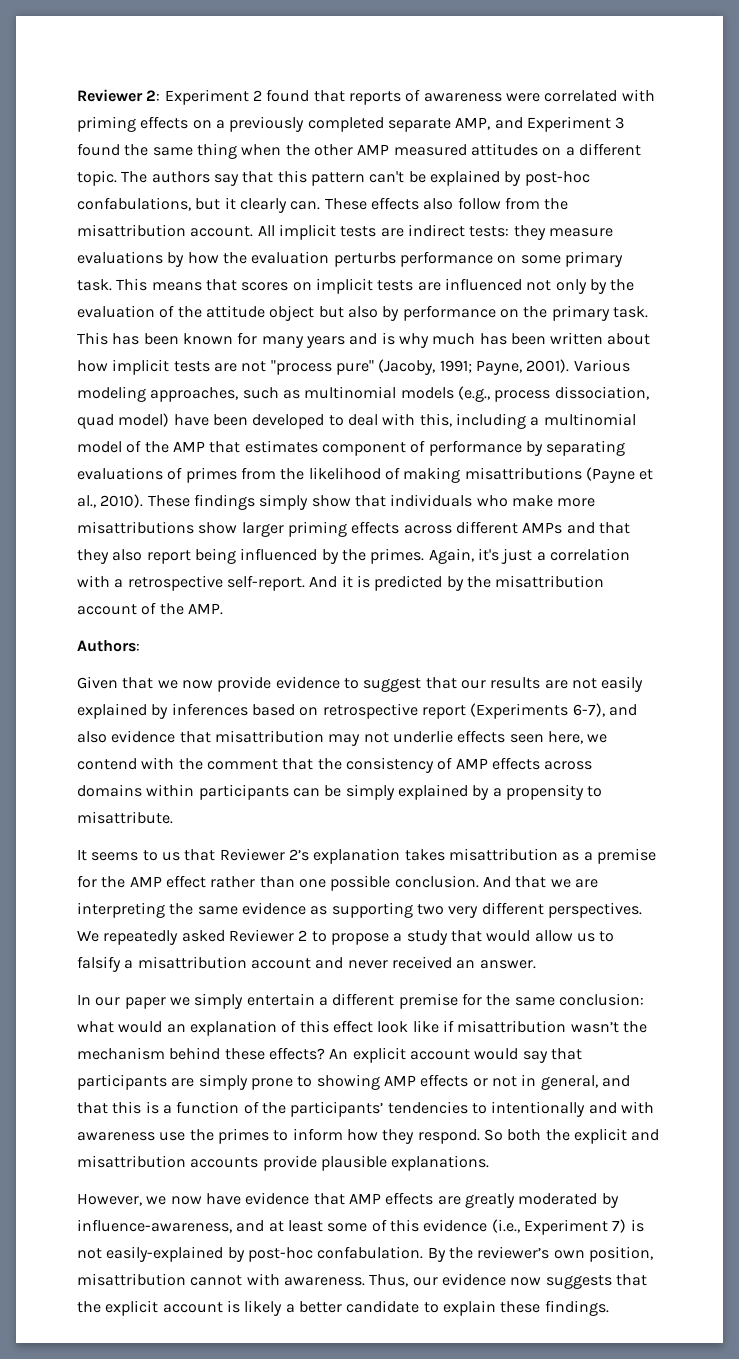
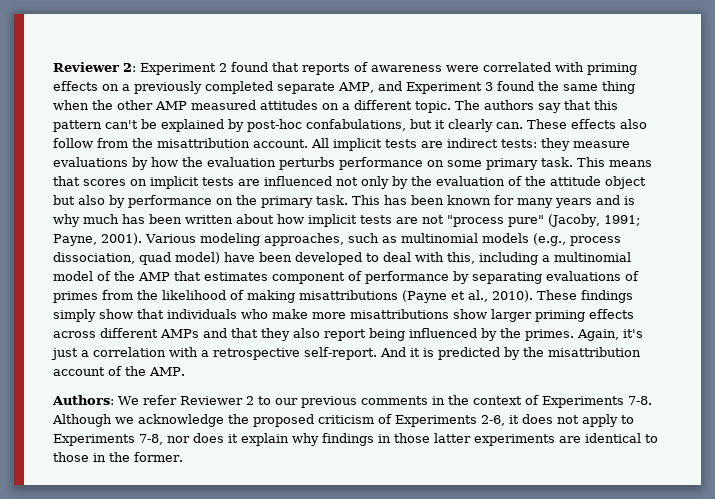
[77,676,644,692] [77,703,637,719] [77,730,608,746] [77,757,593,773] [77,784,603,800] [77,811,173,824] [77,848,656,864] [77,875,598,891] [77,902,642,918] [77,929,615,945] [77,956,536,972] [77,993,644,1009] [77,1020,647,1036] [77,1047,582,1063] [77,1074,630,1090] [77,1101,654,1117] [77,1128,660,1144] [77,1155,490,1171] [77,1192,619,1208] [77,1219,644,1235] [77,1246,653,1262] [77,1273,647,1289] [77,1300,609,1316] // Given that we now provide evidence to suggest that our results are not easily explained by inferences based on retrospective report (Experiments 6-7), and also evidence that misattribution may not underlie effects seen here, we contend with the comment that the consistency of AMP effects across domains within participants can be simply explained by a propensity to misattribute. // It seems to us that Reviewer 2’s explanation takes misattribution as a premise for the AMP effect rather than one possible conclusion. And that we are interpreting the same evidence as supporting two very different perspectives. We repeatedly asked Reviewer 2 to propose a study that would allow us to falsify a misattribution account and never received an answer. // In our paper we simply entertain a different premise for the same conclusion: what would an explanation of this effect look like if misattribution wasn’t the mechanism behind these effects? An explicit account would say that participants are simply prone to showing AMP effects or not in general, and that this is a function of the participants’ tendencies to intentionally and with awareness use the primes to inform how they respond. So both the explicit and misattribution accounts provide plausible explanations. // However, we now have evidence that AMP effects are greatly moderated by influence-awareness, and at least some of this evidence (i.e., Experiment 7) is not easily-explained by post-hoc confabulation. By the reviewer’s own position, misattribution cannot with awareness. Thus, our evidence now suggests that the explicit account is likely a better candidate to explain these findings. -> [118,395,652,408] [52,414,634,427] [53,433,658,446] [53,452,183,462] We refer Reviewer 2 to our previous comments in the context of Experiments 7-8. Although we acknowledge the proposed criticism of Experiments 2-6, it does not apply to Experiments 7-8, nor does it explain why findings in those latter experiments are identical to those in the former.

